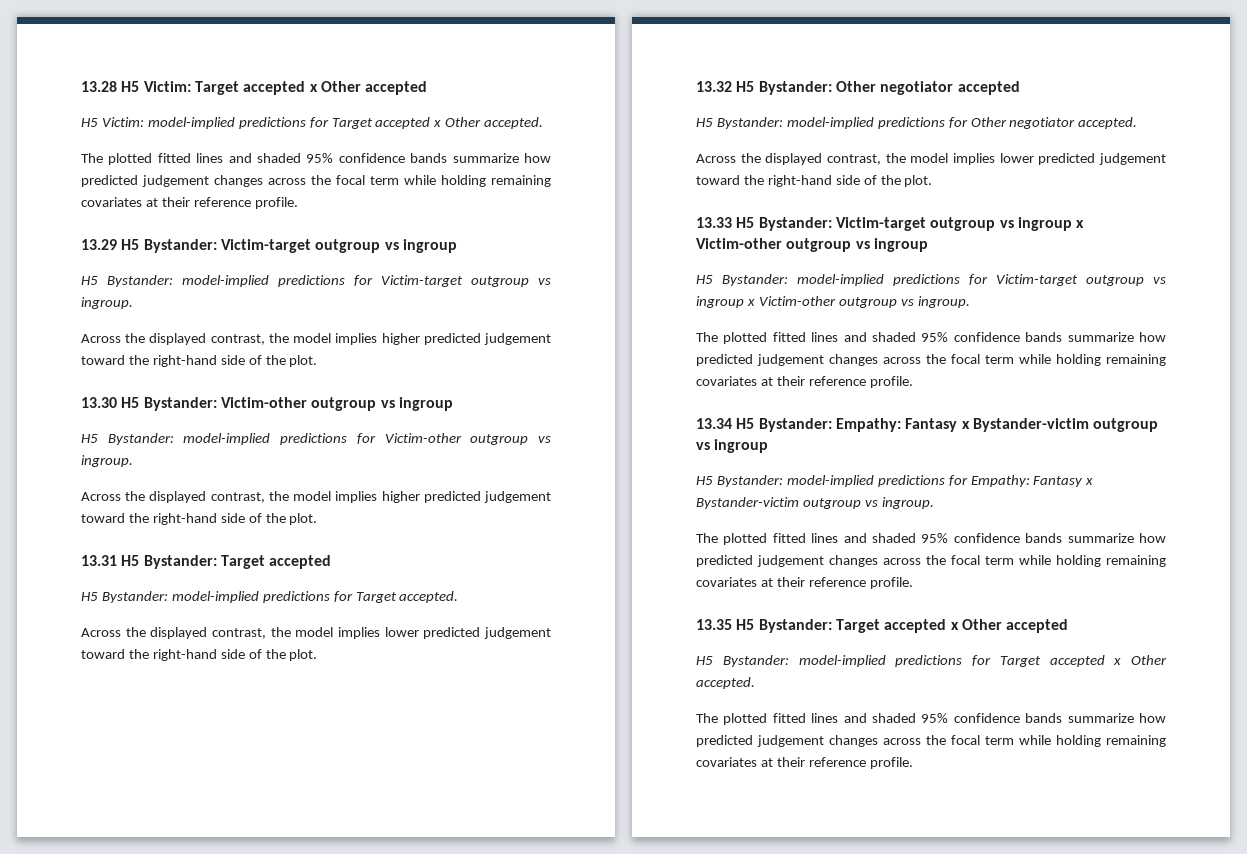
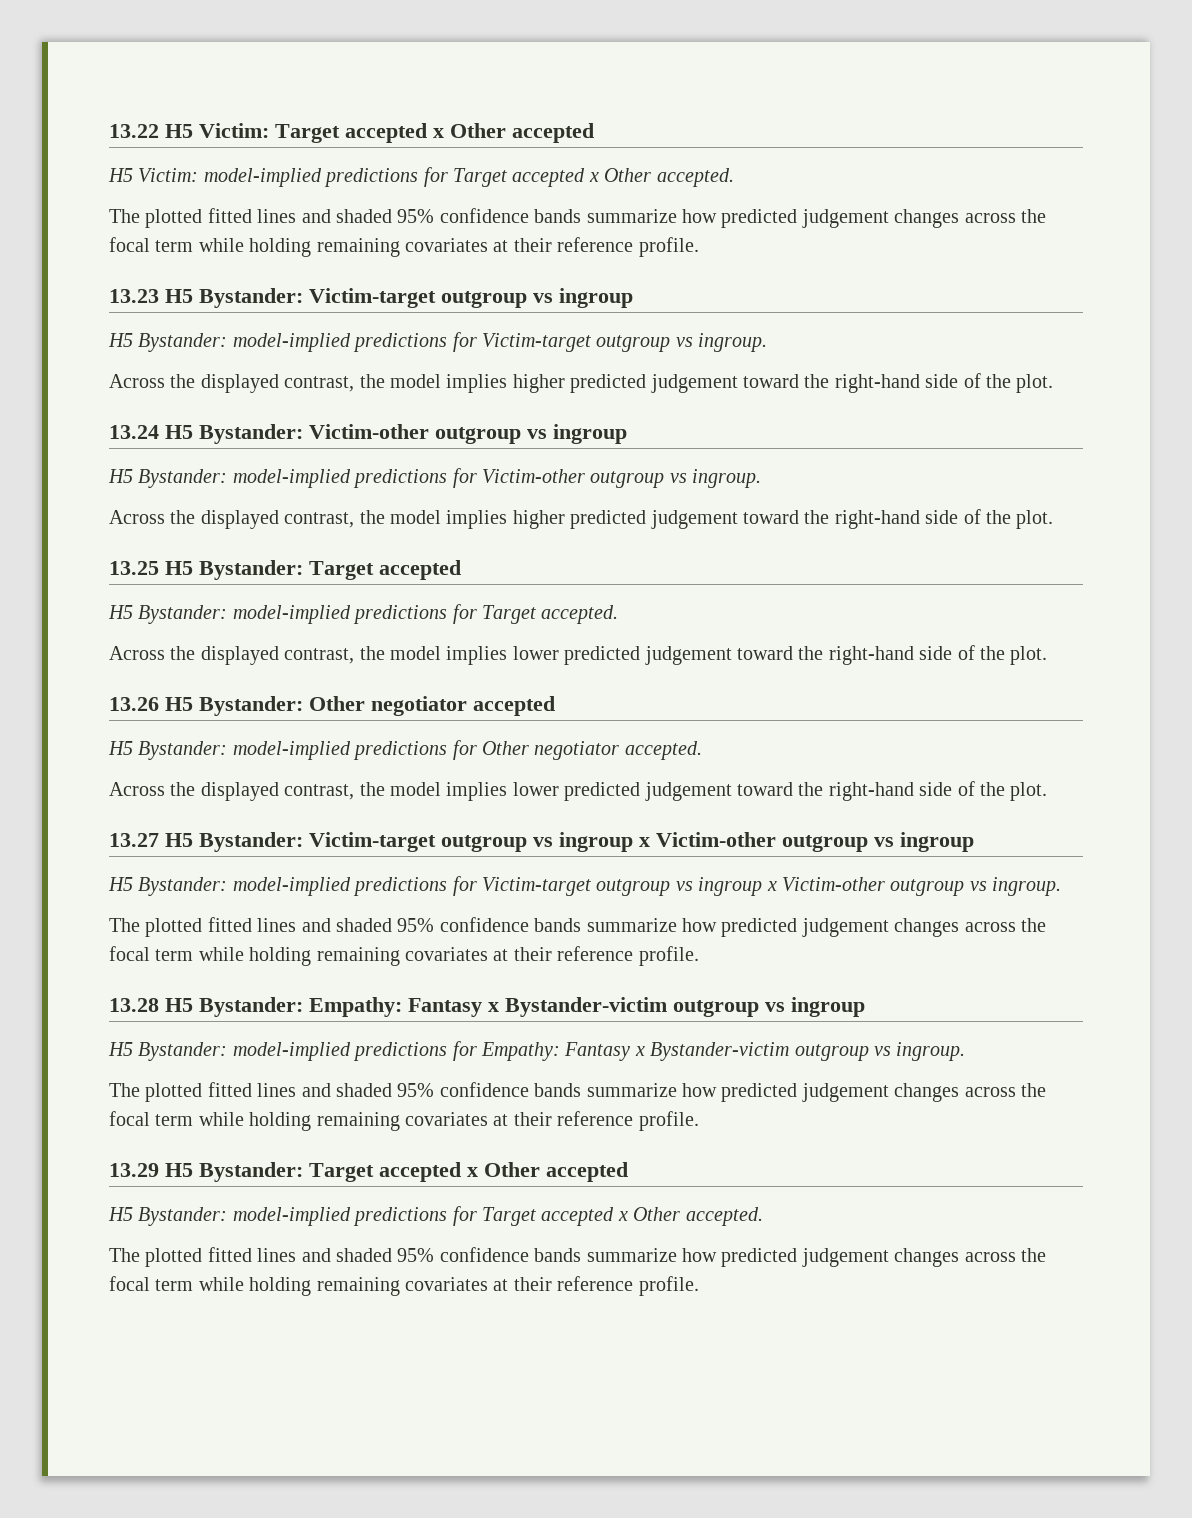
[81,81,117,92] 13.28 -> [109,124,159,138] 13.22
[81,239,117,250] 13.29 -> [109,289,159,303] 13.23
[81,397,117,408] 13.30 -> [109,425,159,439] 13.24
[81,555,117,566] 13.31 -> [109,561,159,575] 13.25
[696,81,732,92] 13.32 -> [109,697,159,711] 13.26
[696,217,732,228] 13.33 -> [109,833,159,847] 13.27
[696,418,732,429] 13.34 -> [109,998,159,1012] 13.28
[696,619,732,630] 13.35 -> [109,1163,159,1177] 13.29

